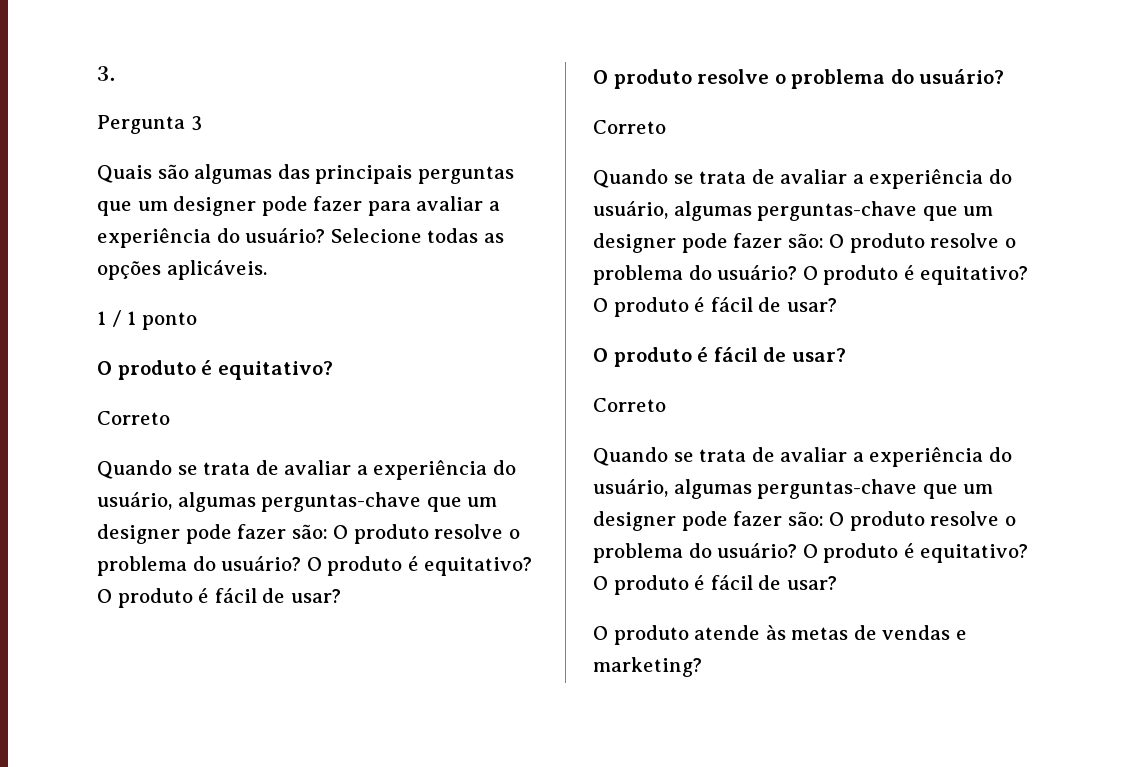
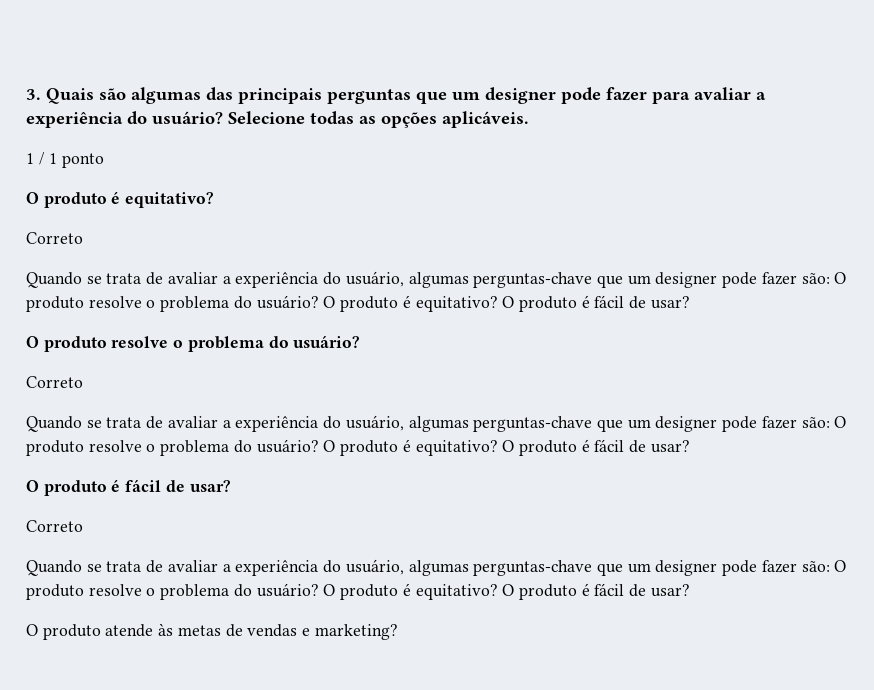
[97,115,202,134] // Pergunta 3 // -> (41, 94) none

